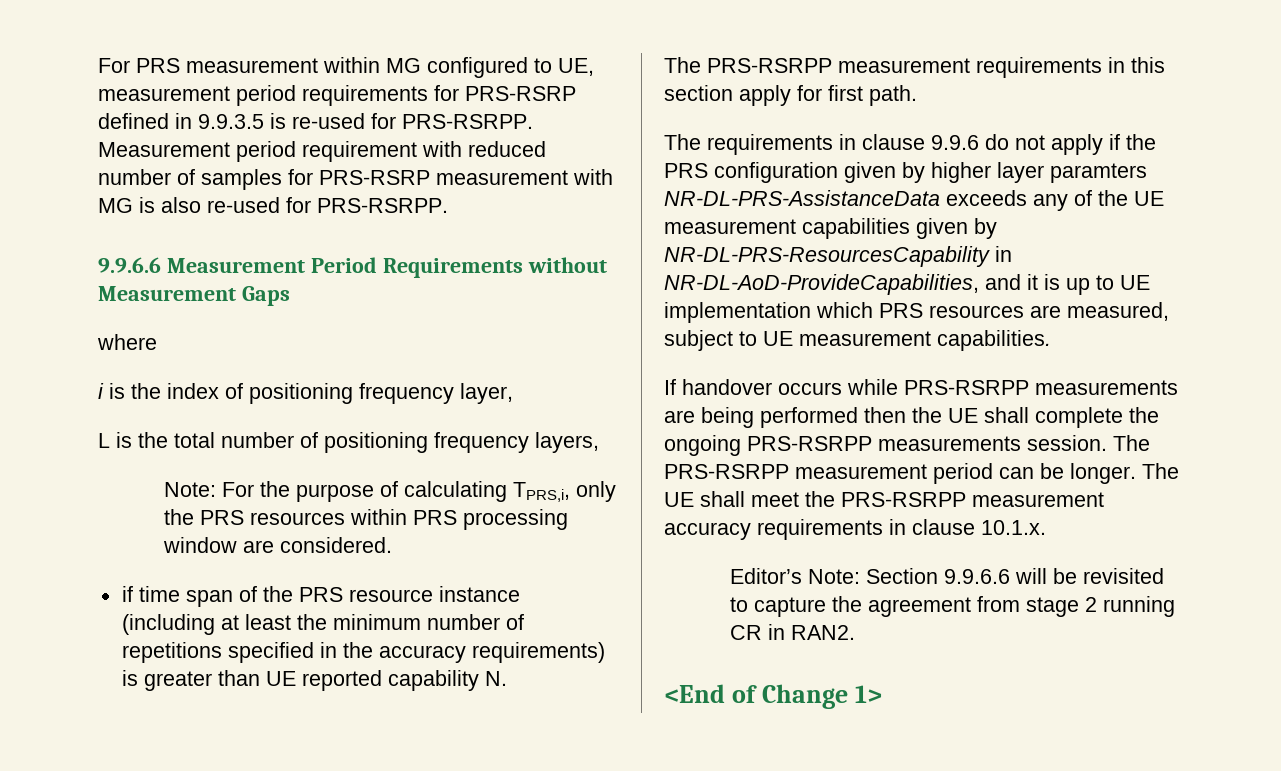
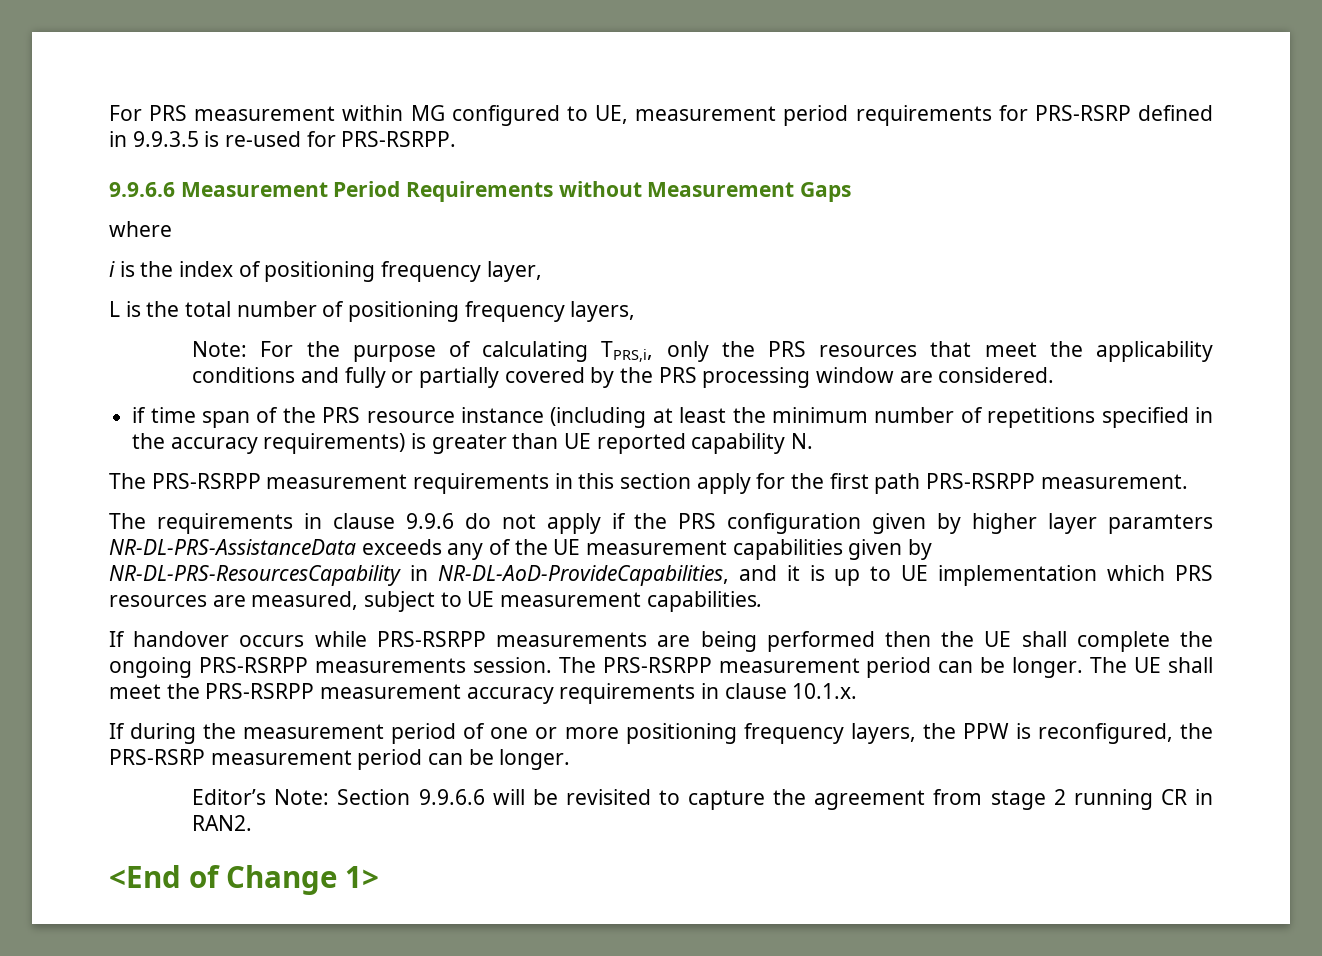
[98,141,546,162] [98,169,613,190] [98,197,448,213] Measurement period requirement with reduced number of samples for PRS-RSRP measurement with MG is also re-used for PRS-RSRPP. -> (457, 139) none
[349,509,407,525] within -> [930,341,1213,362] [192,367,653,388] that meet the applicability conditions and fully or partially covered by the
[828,85,917,106] first path. -> [791,473,1188,494] the first path PRS-RSRPP measurement.
(1046, 527) none -> [109,723,1213,744] [109,749,571,770] // If during the measurement period of one or more positioning frequency layers, the PPW is reconfigured, the PRS-RSRP measurement period can be longer.

